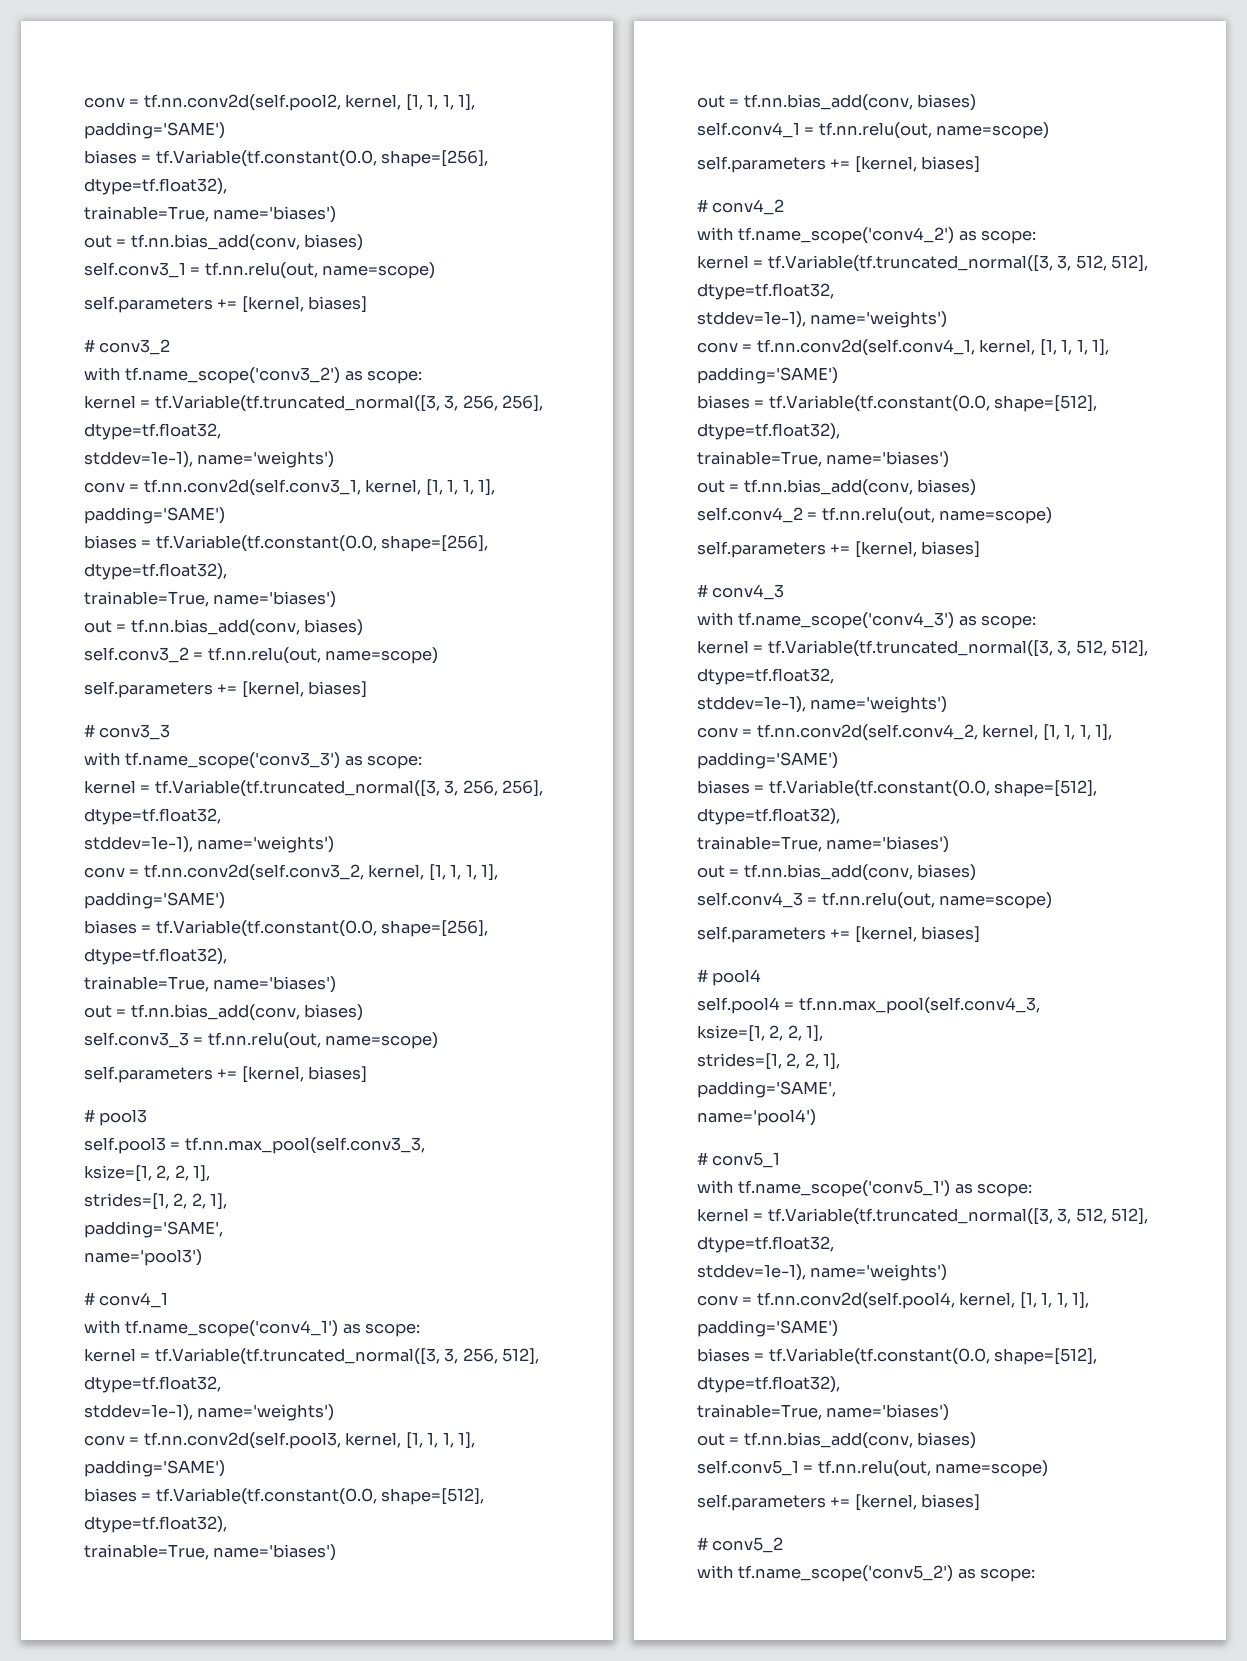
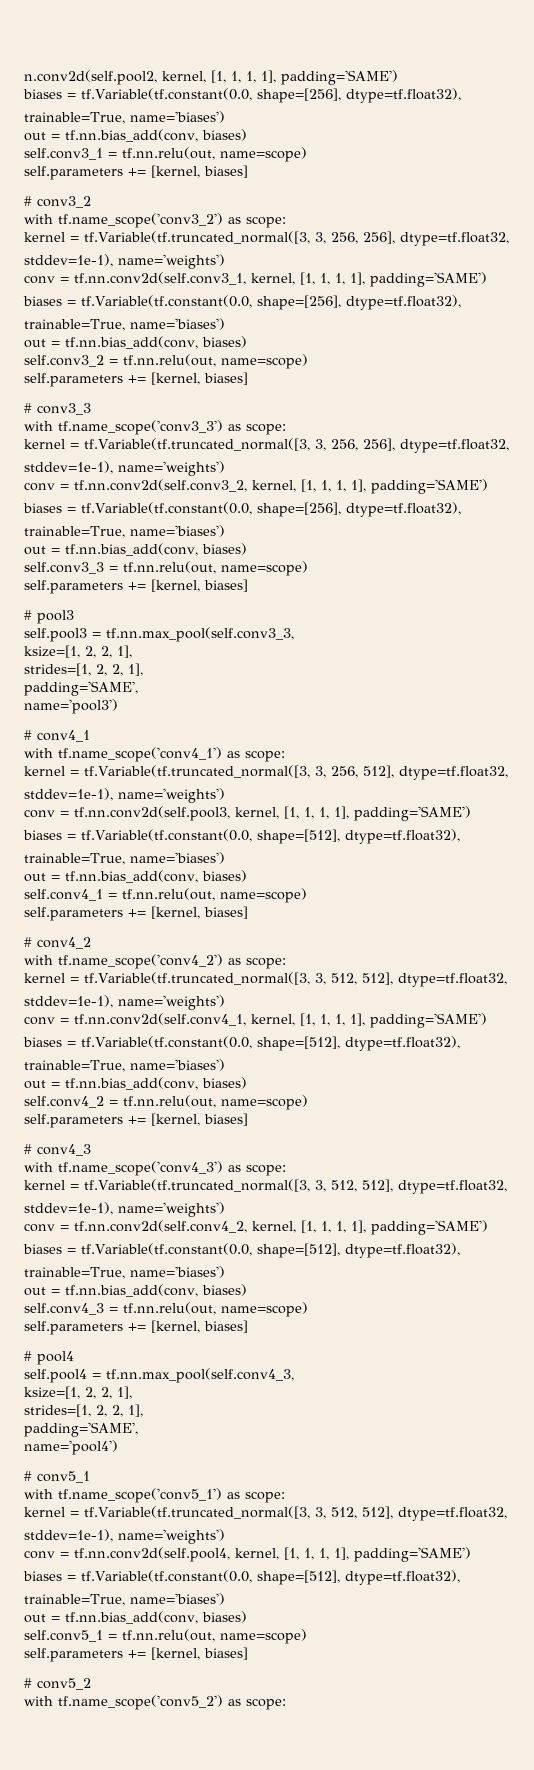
[84,94,341,111] conv = tf.nn.conv2d(self.pool2, -> [24,70,157,85] n.conv2d(self.pool2,

